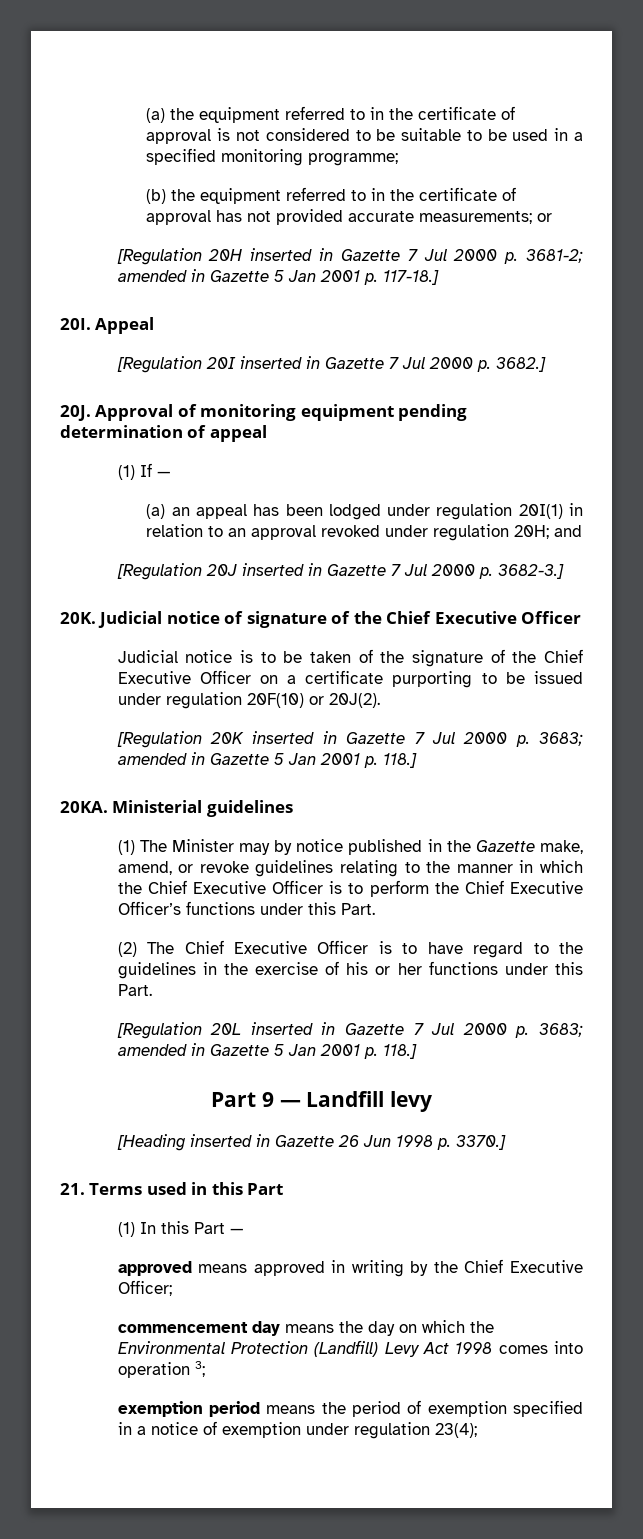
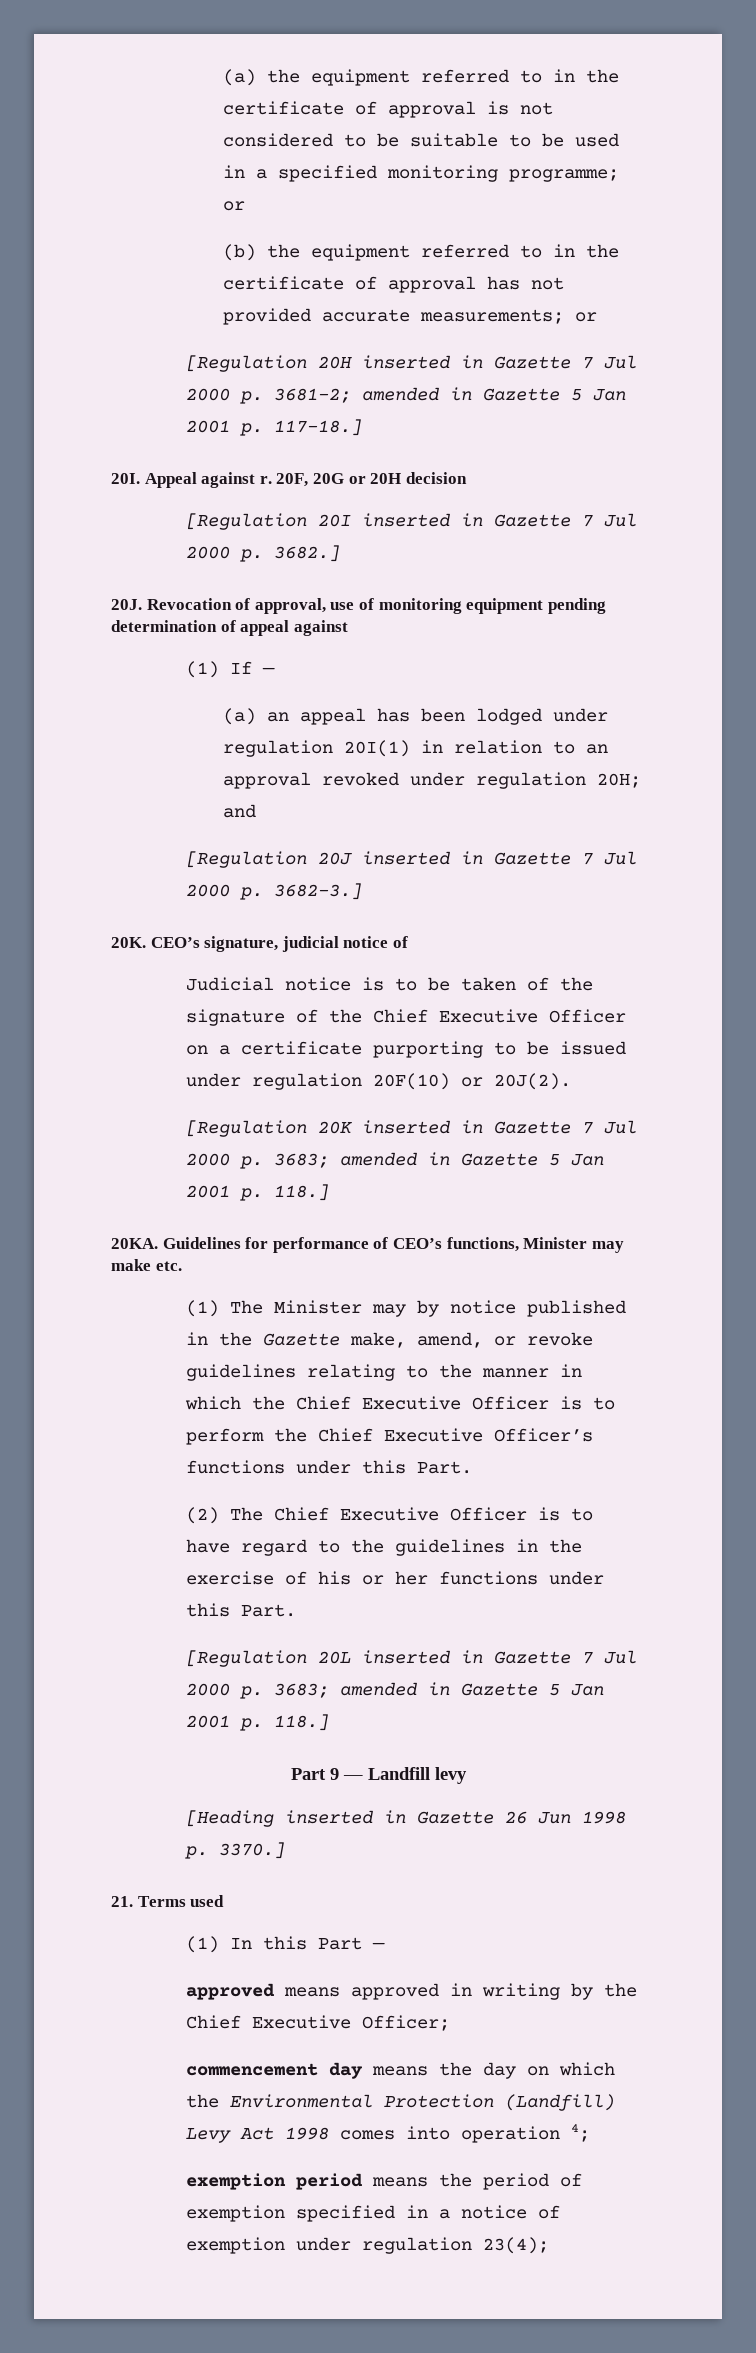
(399, 159) none -> [223,201,246,211] or
(155, 325) none -> [201,472,467,488] against r. 20F, 20G or 20H decision
[95,404,174,421] Approval -> [146,598,355,614] Revocation of approval, use
(267, 433) none -> [293,620,348,636] against
[98,611,582,628] Judicial notice of signature of the Chief Executive Officer -> [150,936,408,952] CEO’s signature, judicial notice of
[112,800,293,817] Ministerial guidelines -> [162,1237,624,1253] [111,1259,182,1271] Guidelines for performance of CEO’s functions, Minister may make etc.
[191,1182,284,1195] in this Part -> (225, 1901) none
[194,1361,205,1377] 3; -> [570,2124,590,2142] 4;

